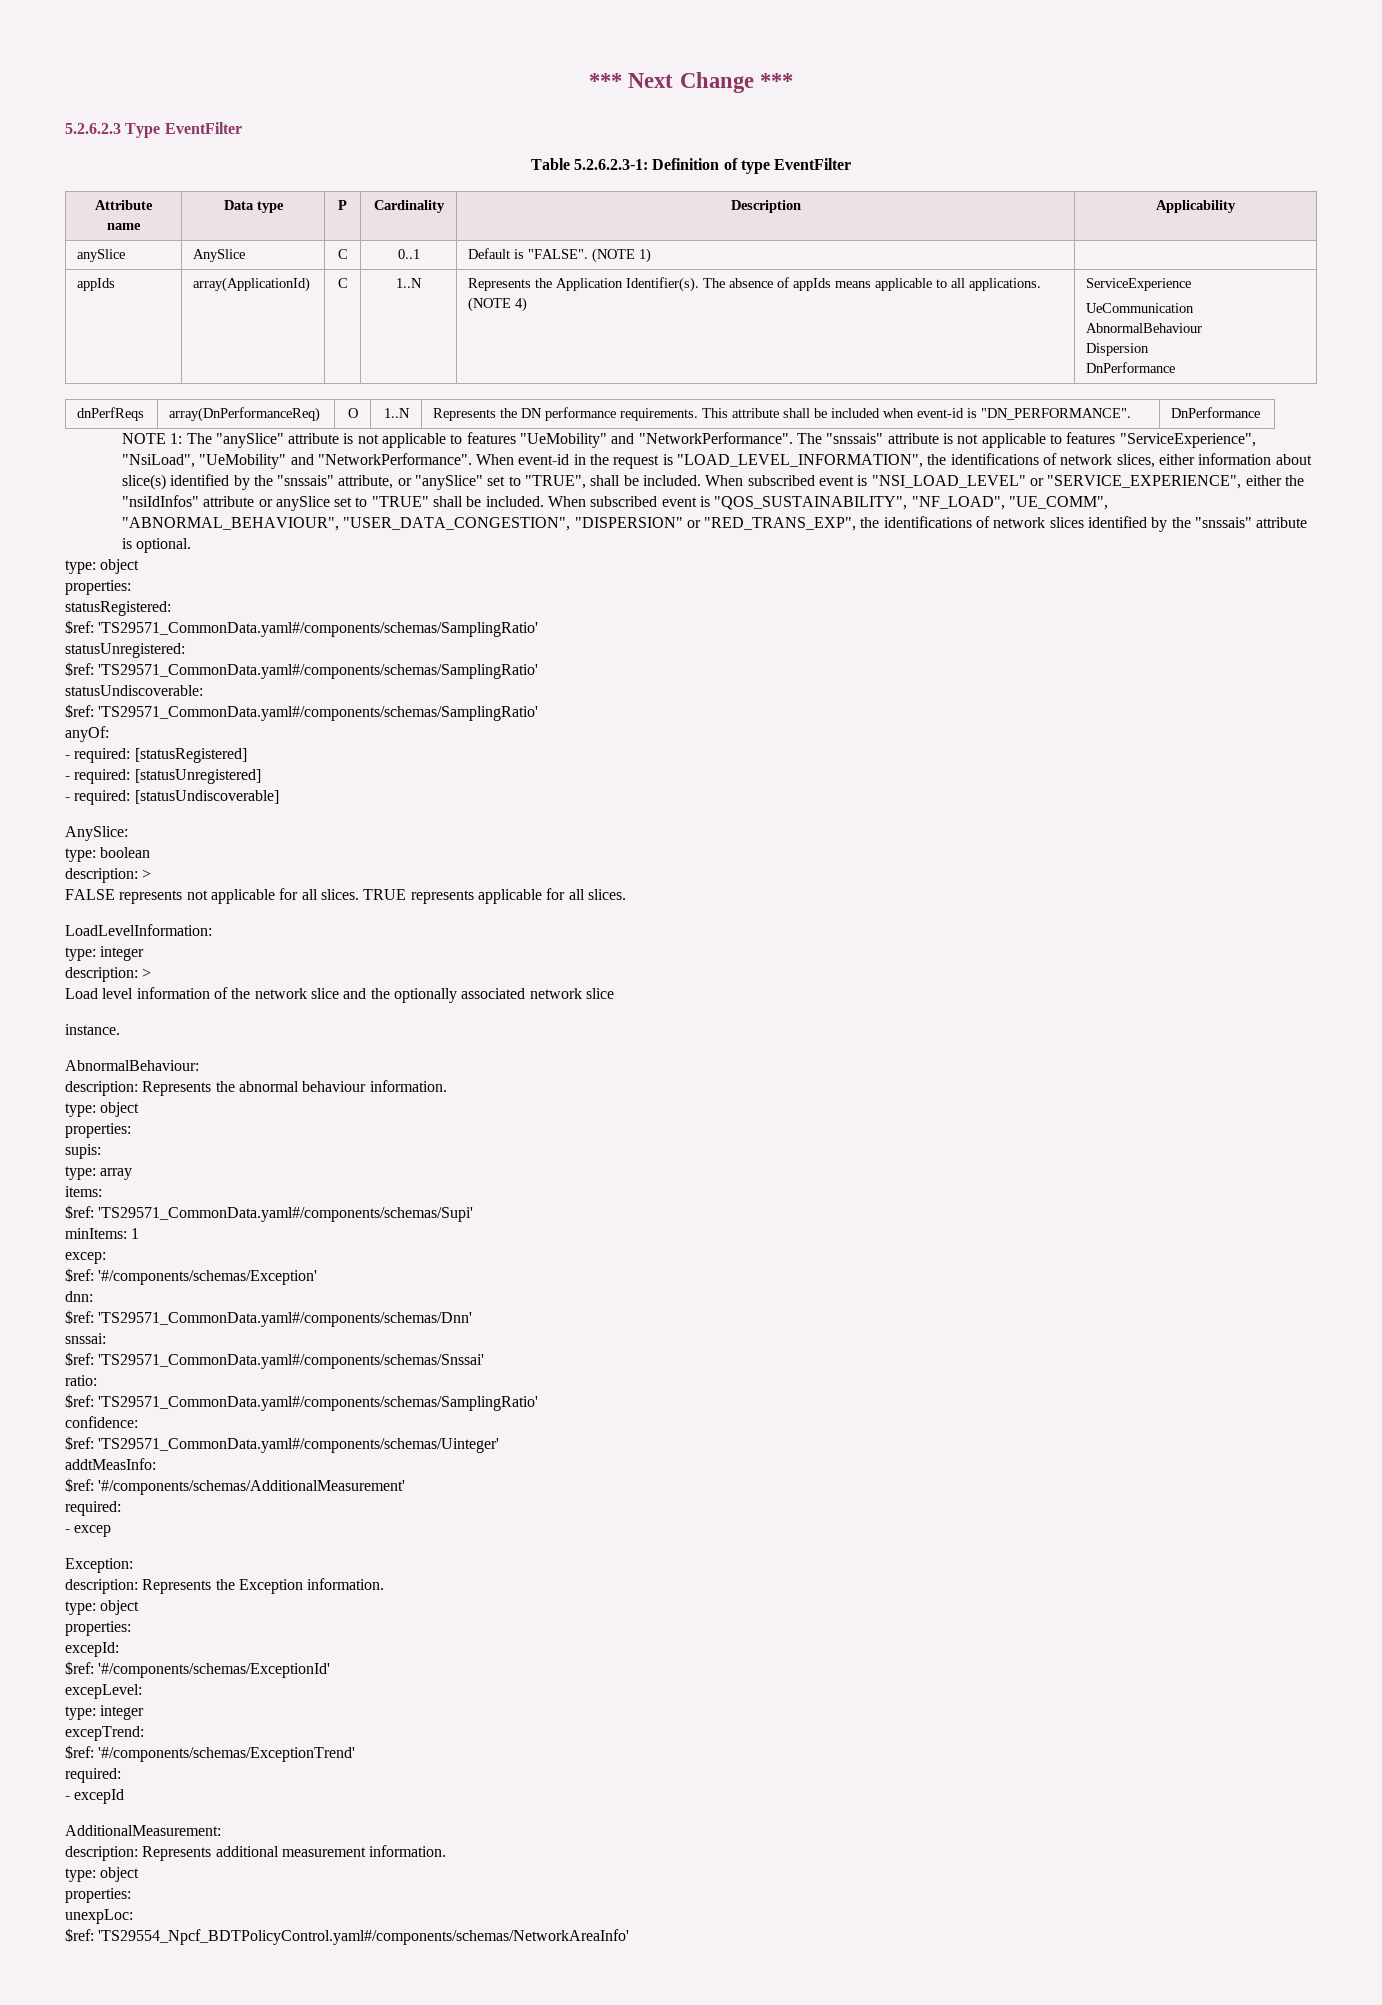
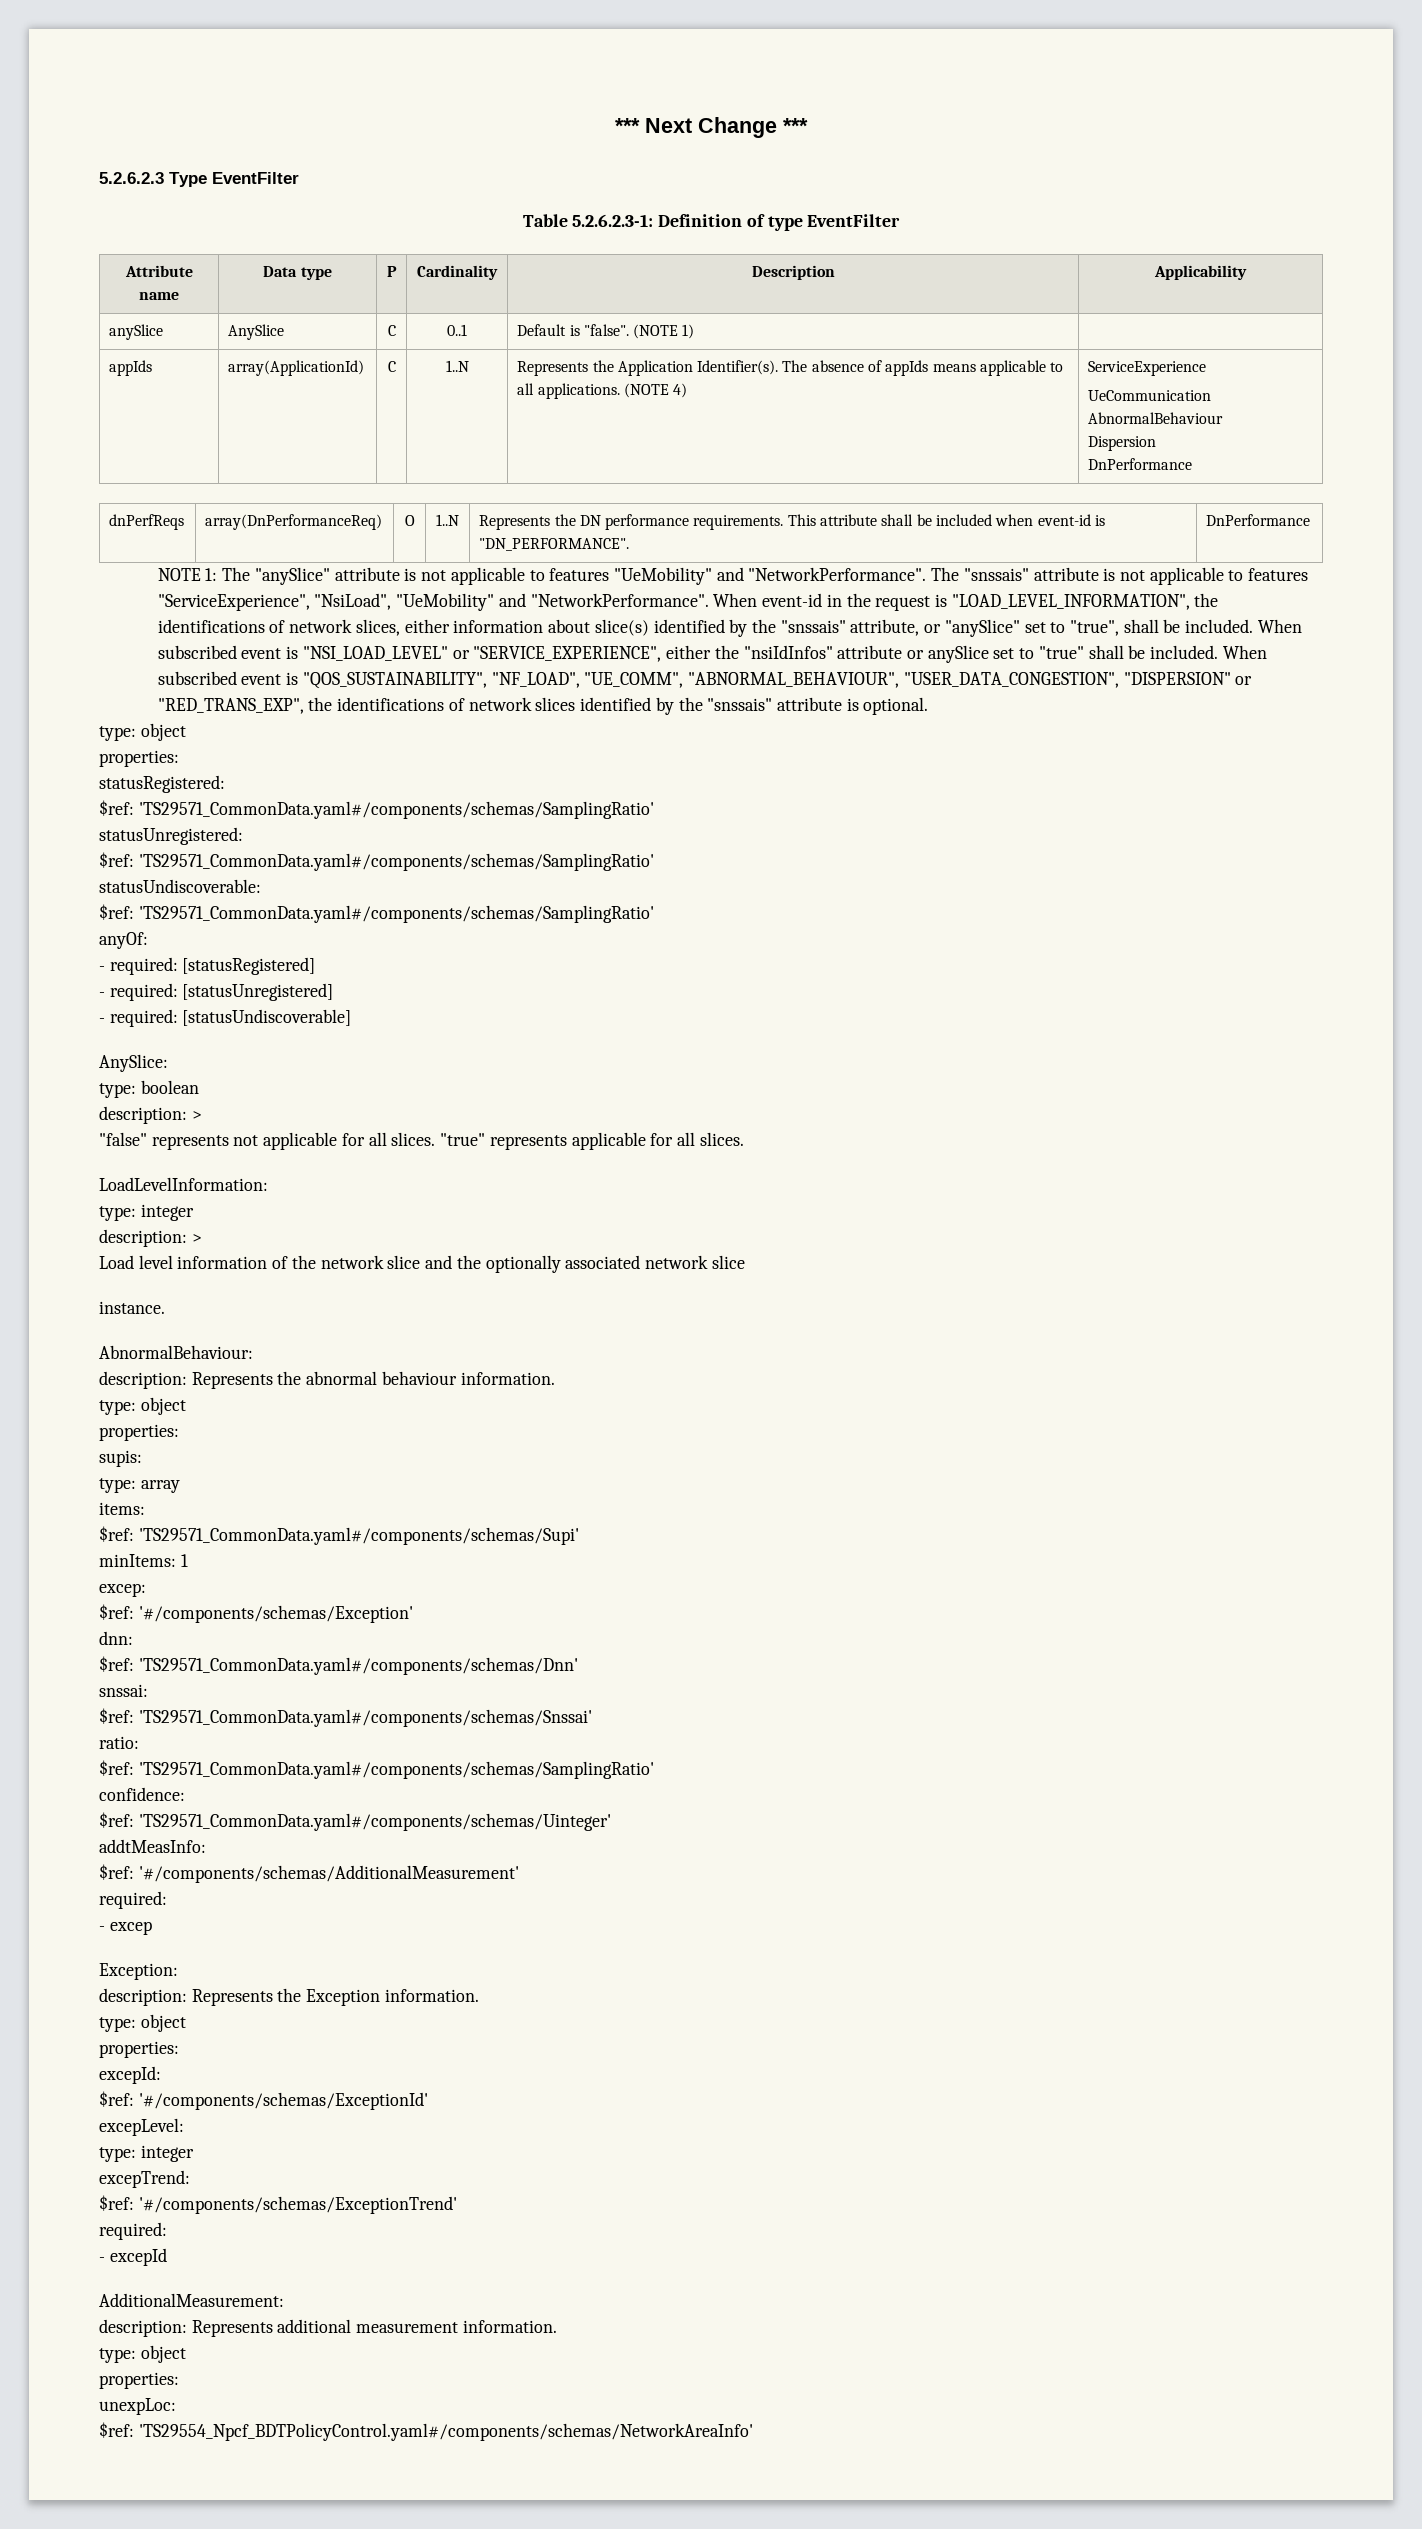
[528,249,589,259] "FALSE". -> [583,324,629,336] "false".
[525,475,587,489] "TRUE", -> [1070,620,1120,636] "true",
[371,496,429,507] "TRUE" -> [1038,646,1084,659] "true"
[65,889,115,900] FALSE -> [99,1132,147,1146] "false"
[363,889,407,900] TRUE -> [440,1133,486,1146] "true"

